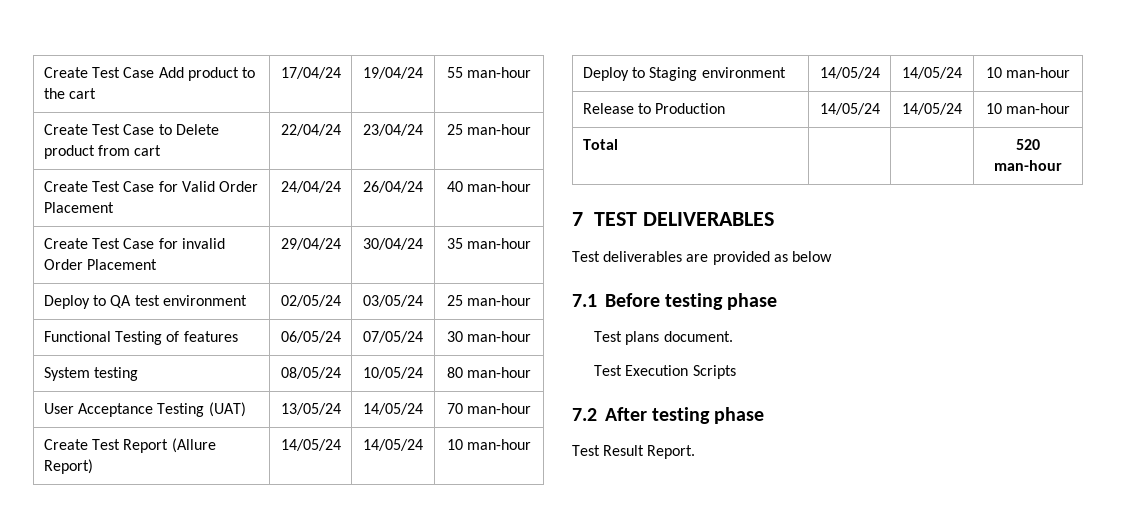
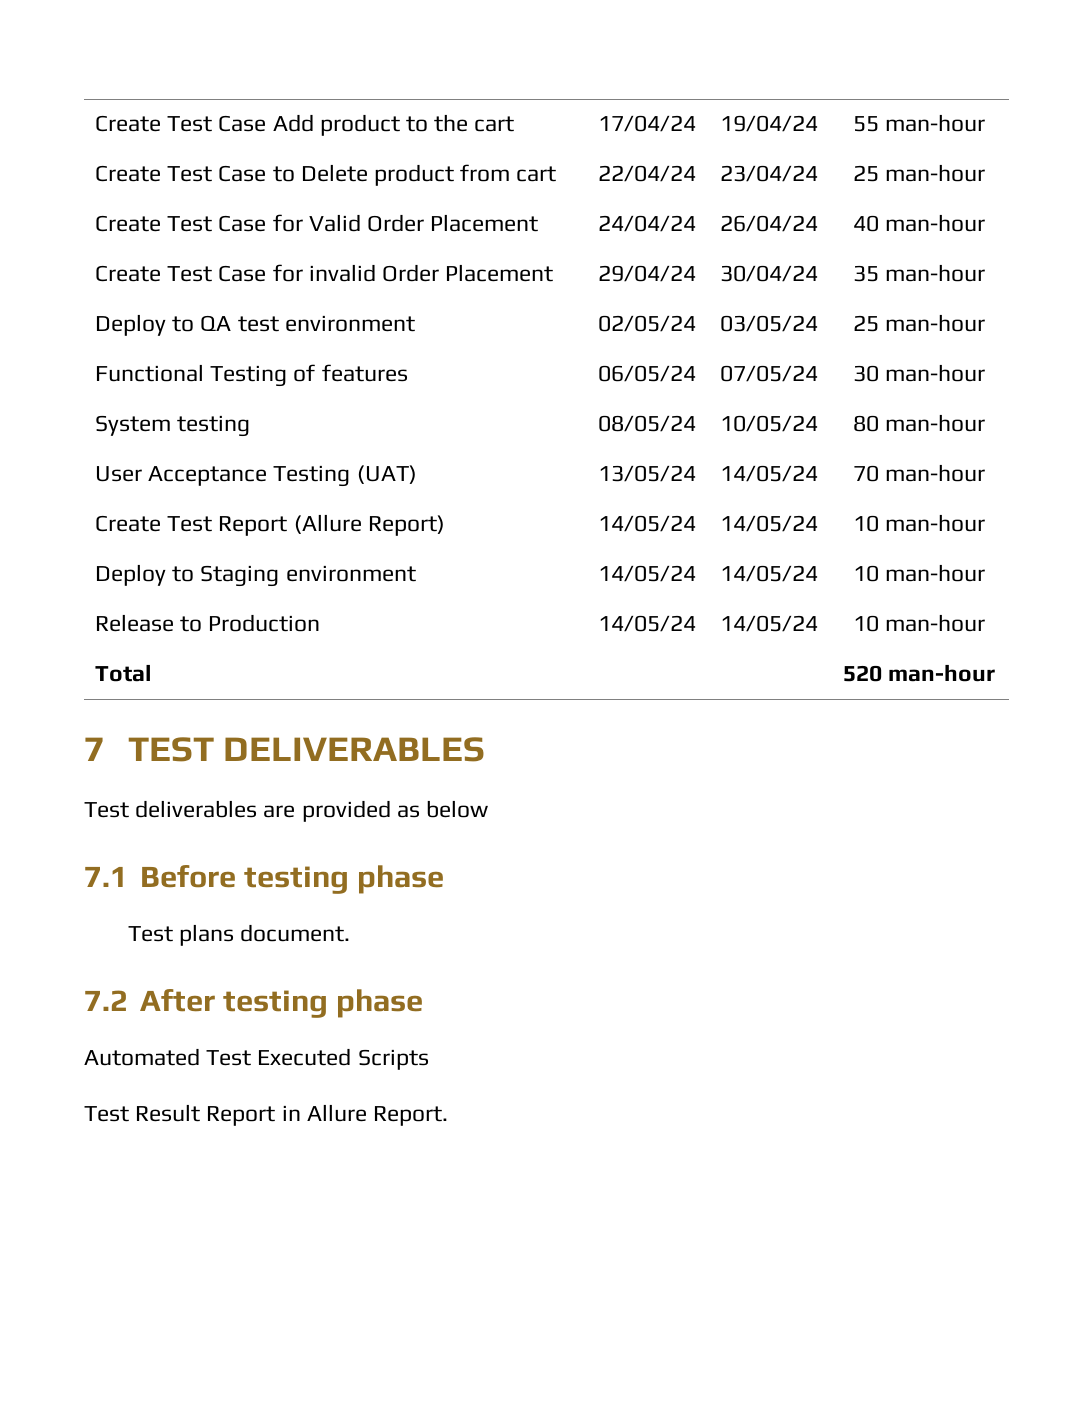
[594,365,736,379] // Test Execution Scripts -> (351, 933) none
(765, 415) none -> [84,1048,429,1070] // Automated Test Executed Scripts
(645, 450) none -> [206,1104,367,1126] Report in Allure

